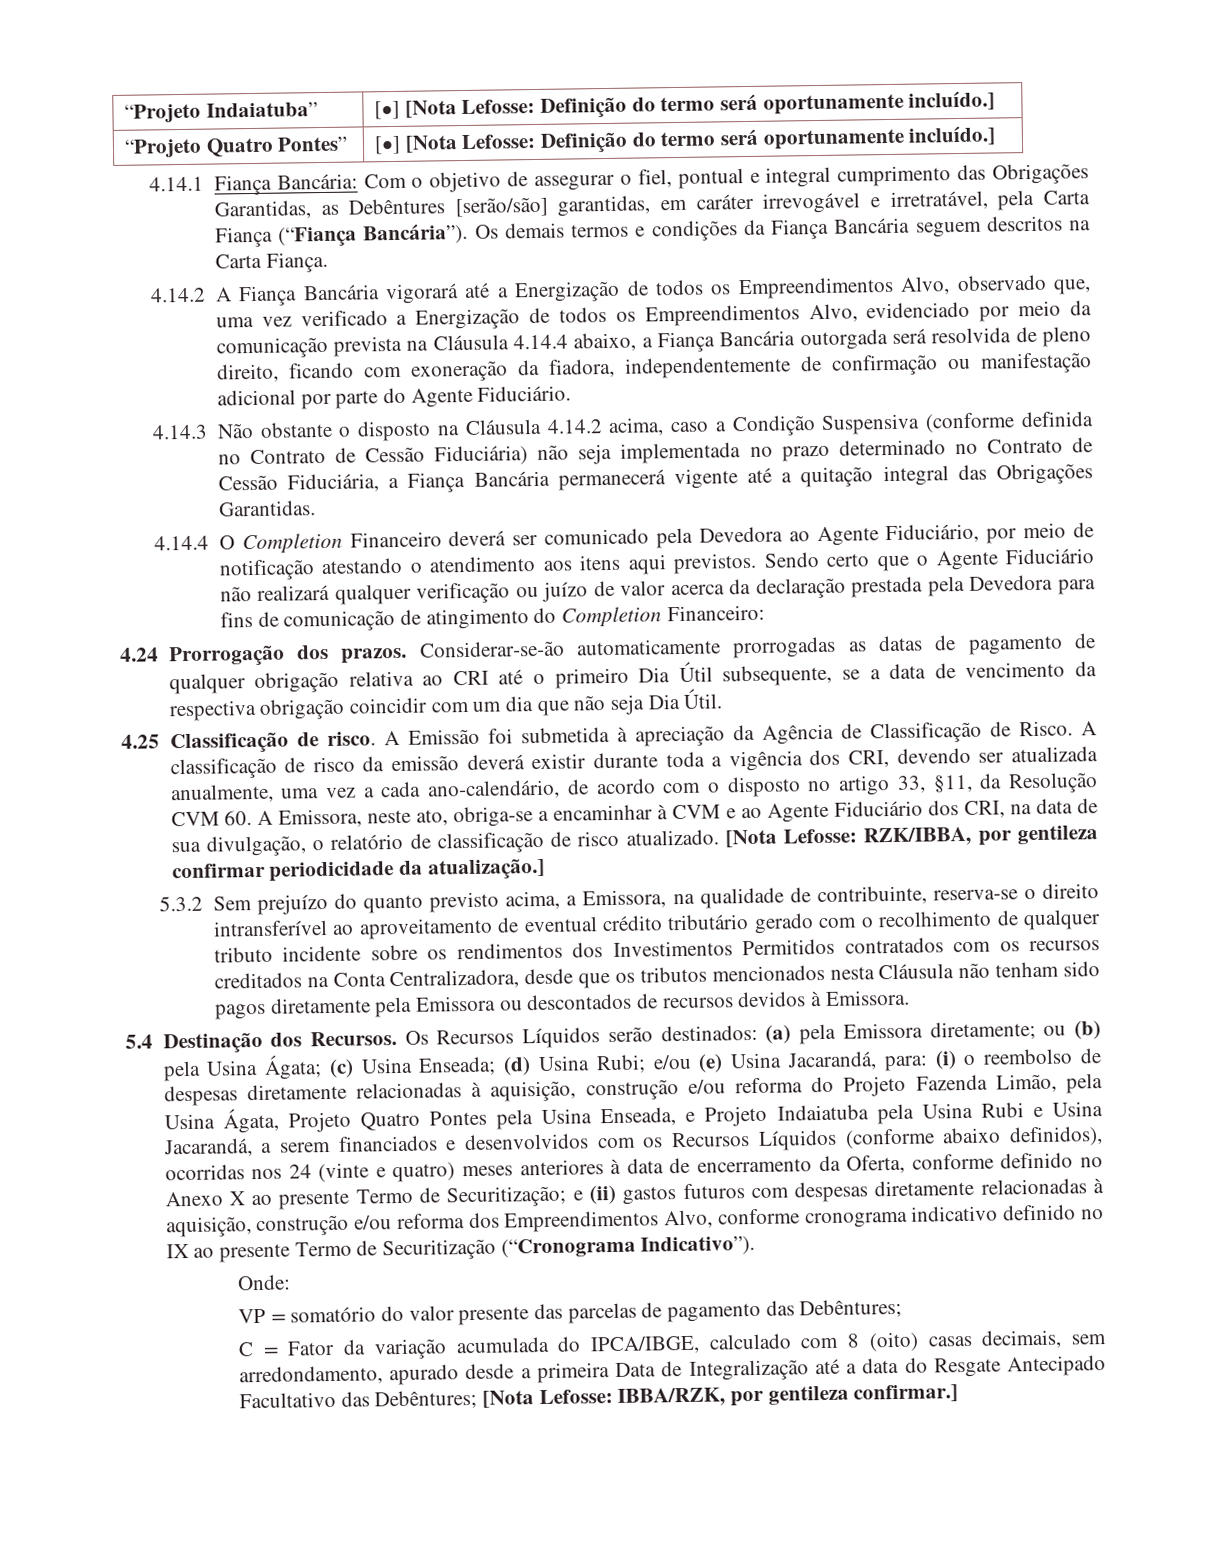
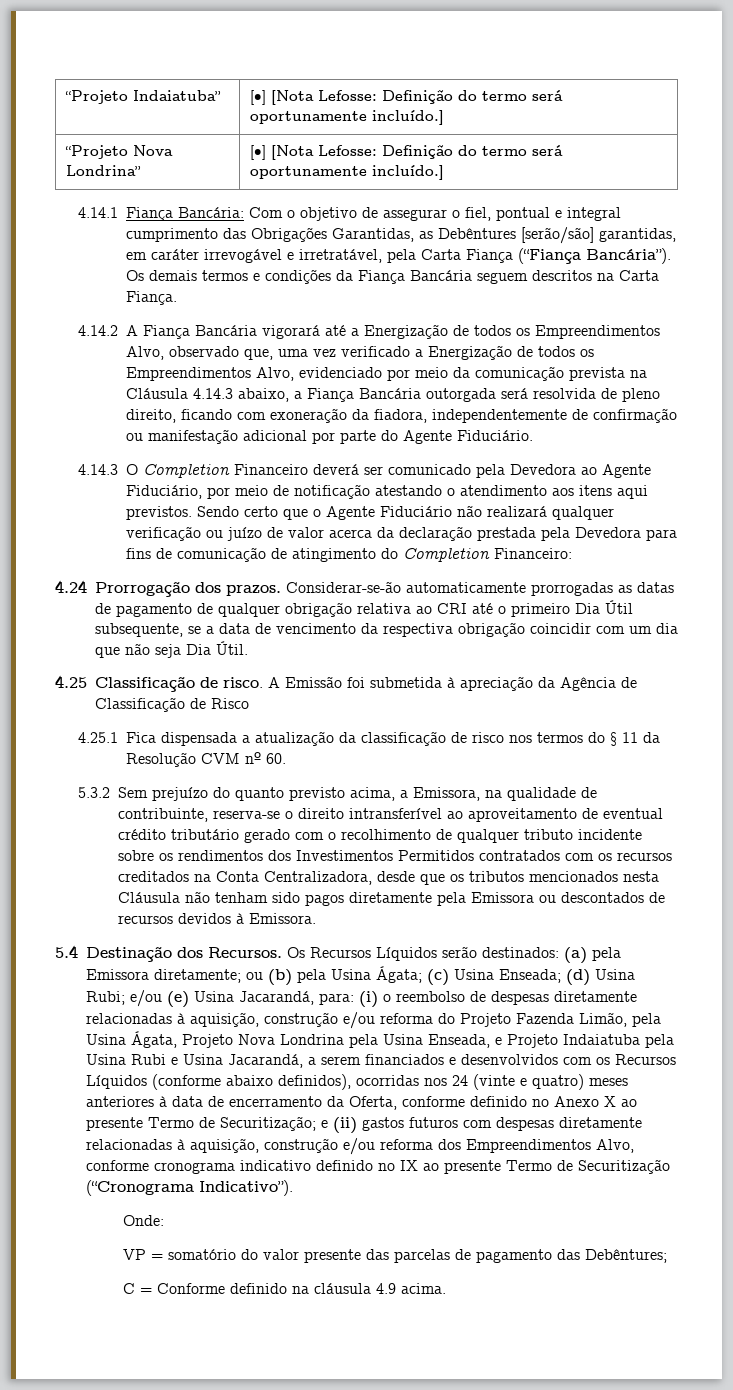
[205,136,349,157] Quatro Pontes” -> [133,145,174,156] [66,165,142,176] Nova Londrina”
[513,334,569,350] 4.14.4 -> [192,388,233,399] 4.14.3
[216,411,1094,442] [217,437,1093,466] [217,463,1094,493] [217,500,316,517] [154,535,210,551] Não obstante o disposto na Cláusula 4.14.2 acima, caso a Condição Suspensiva (conforme definida no Contrato de Cessão Fiduciária) não seja implementada no prazo determinado no Contrato de Cessão Fiduciária, a Fiança Bancária permanecerá vigente até a quitação integral das Obrigações Garantidas. // 4.14.4 -> (118, 469) none
[1018,720,1097,737] [169,746,1098,780] [169,774,973,804] Risco. A classificação de risco da emissão deverá existir durante toda a vigência dos CRI, devendo ser atualizada anualmente, uma vez a cada ano-calendário, de acordo com o disposto no artigo 33, §11, -> [211,698,249,709] [77,731,638,746] Risco // 4.25.1 Fica dispensada a atualização da classificação de risco nos termos do § 11
(220, 819) none -> [244,752,261,764] nº
[257,798,1099,828] [170,825,1098,857] [171,858,545,882] A Emissora, neste ato, obriga-se a encaminhar à CVM e ao Agente Fiduciário dos CRI, na data de sua divulgação, o relatório de classificação de risco atualizado. [Nota Lefosse: RZK/IBBA, por gentileza confirmar periodicidade da atualização.] -> (286, 758) none
[359,1110,487,1131] Quatro Pontes -> [238,1034,344,1045] Nova Londrina
[287,1329,1106,1360] [239,1355,1107,1386] [239,1384,959,1410] Fator da variação acumulada do IPCA/IBGE, calculado com 8 (oito) casas decimais, sem arredondamento, apurado desde a primeira Data de Integralização até a data do Resgate Antecipado Facultativo das Debêntures; [Nota Lefosse: IBBA/RZK, por gentileza confirmar.] -> [157,1283,447,1294] Conforme definido na cláusula 4.9 acima.

